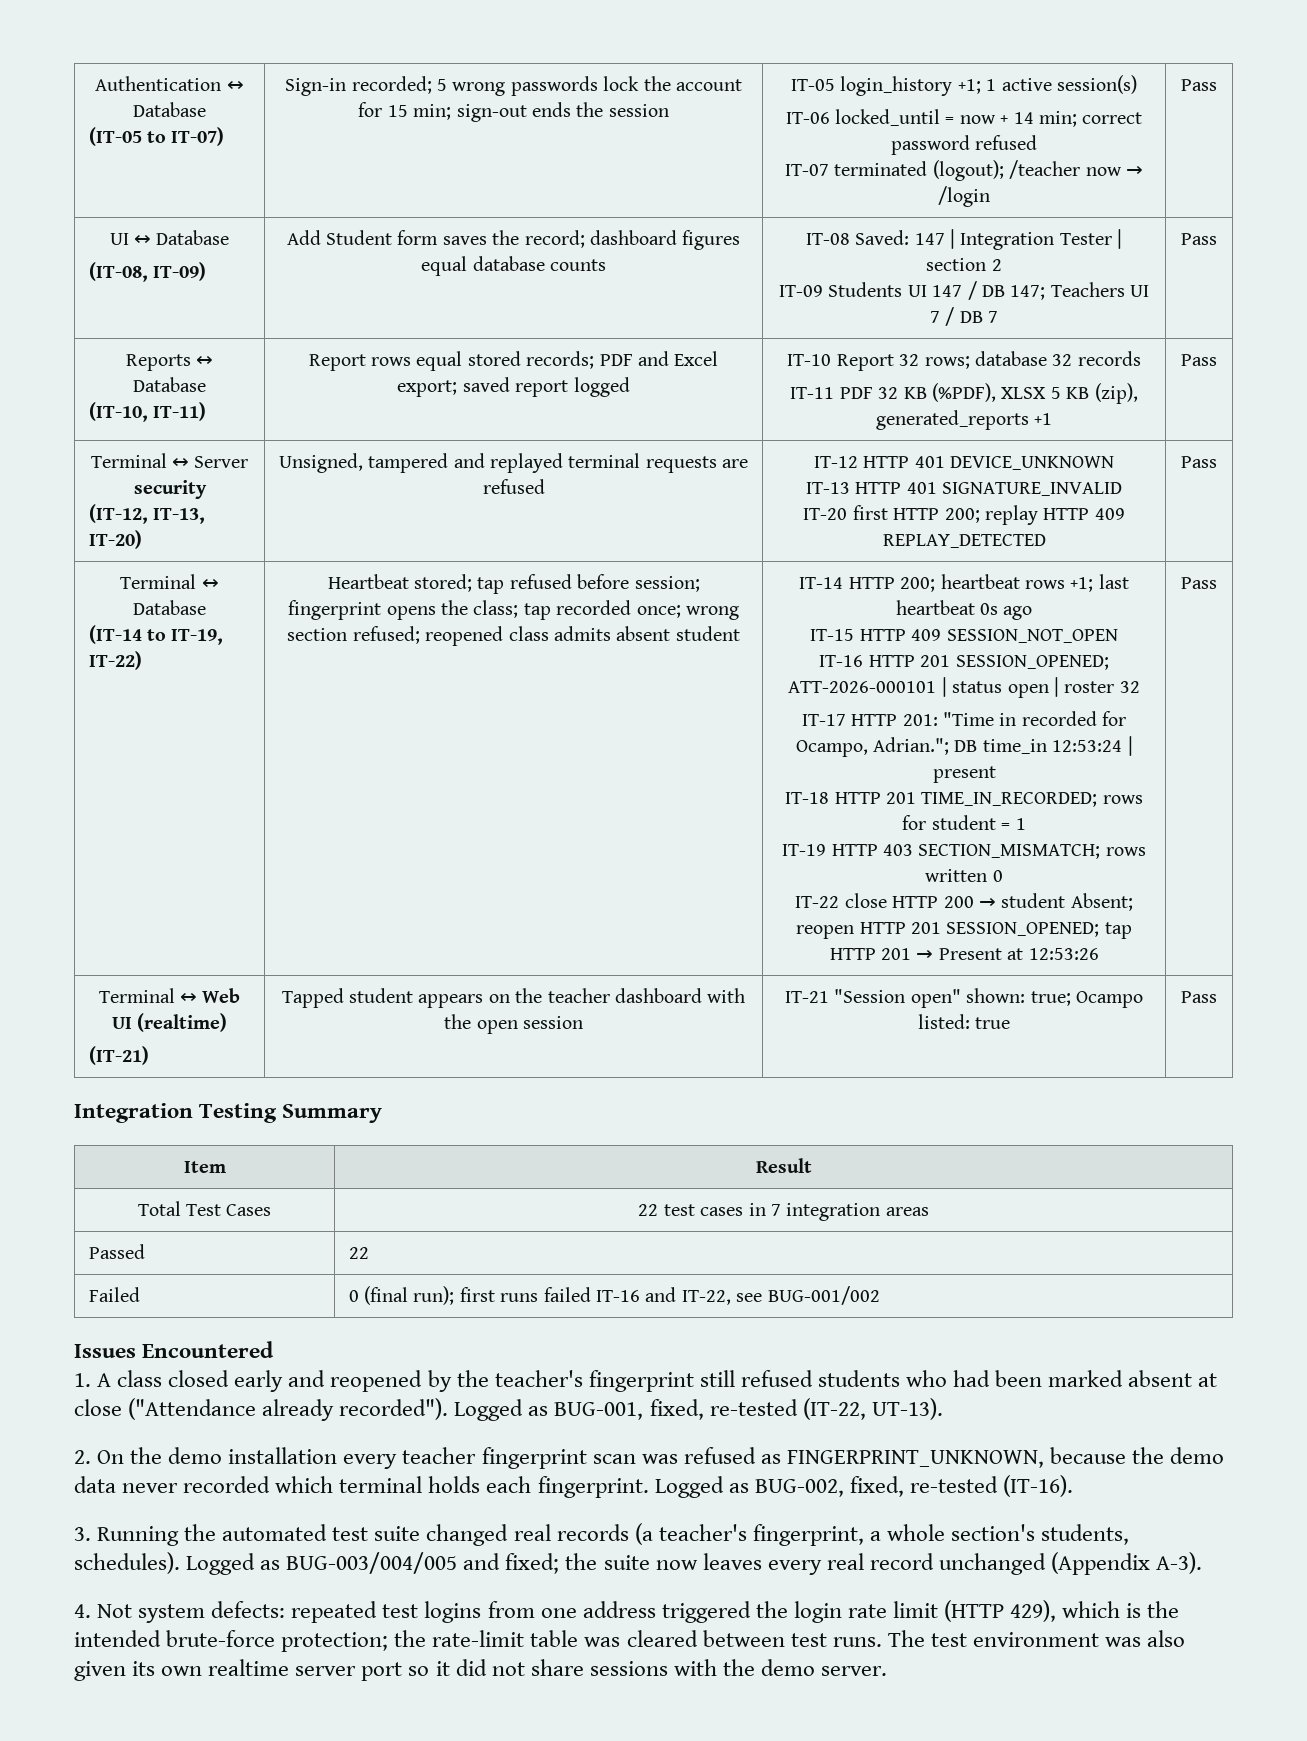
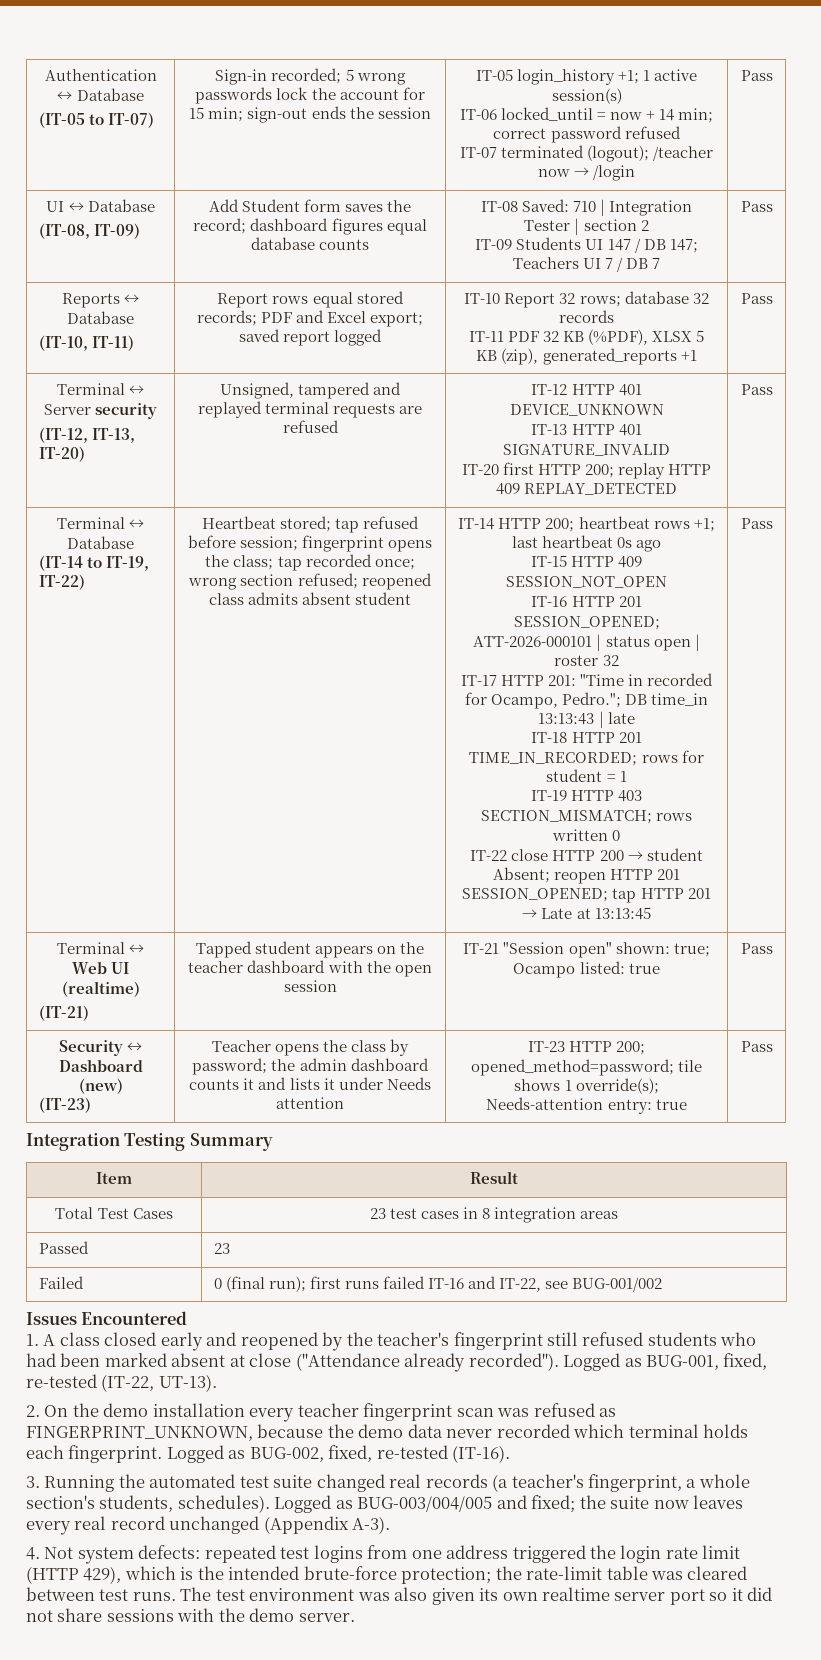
[914,233,945,245] 147 -> [573,201,596,212] 710
[872,737,949,755] Adrian."; -> [562,692,621,708] Pedro.";
[1052,736,1133,756] [932,766,996,783] 12:53:24 | present -> [538,711,635,728] 13:13:43 | late
[938,948,1099,960] Present at 12:53:26 -> [541,907,651,920] Late at 13:13:45
(1217, 997) none -> [58,1040,143,1056] [58,1059,143,1072] [78,1078,123,1094] [38,1097,91,1113] [211,1039,410,1056] [192,1058,429,1075] [189,1077,431,1090] [276,1097,344,1109] [527,1041,646,1055] [470,1059,703,1076] [514,1078,659,1094] [486,1097,687,1114] [740,1041,773,1052] // Security ↔ Dashboard (new) // (IT-23) | Teacher opens the class by password; the admin dashboard counts it and lists it under Needs attention | IT-23 HTTP 200; opened_method=password; tile shows 1 override(s); Needs-attention entry: true | Pass
[638,1204,659,1216] 22 -> [369,1208,386,1219] 23
[770,1204,781,1216] 7 -> [482,1208,491,1219] 8
[348,1247,369,1259] 22 -> [213,1243,230,1254] 23

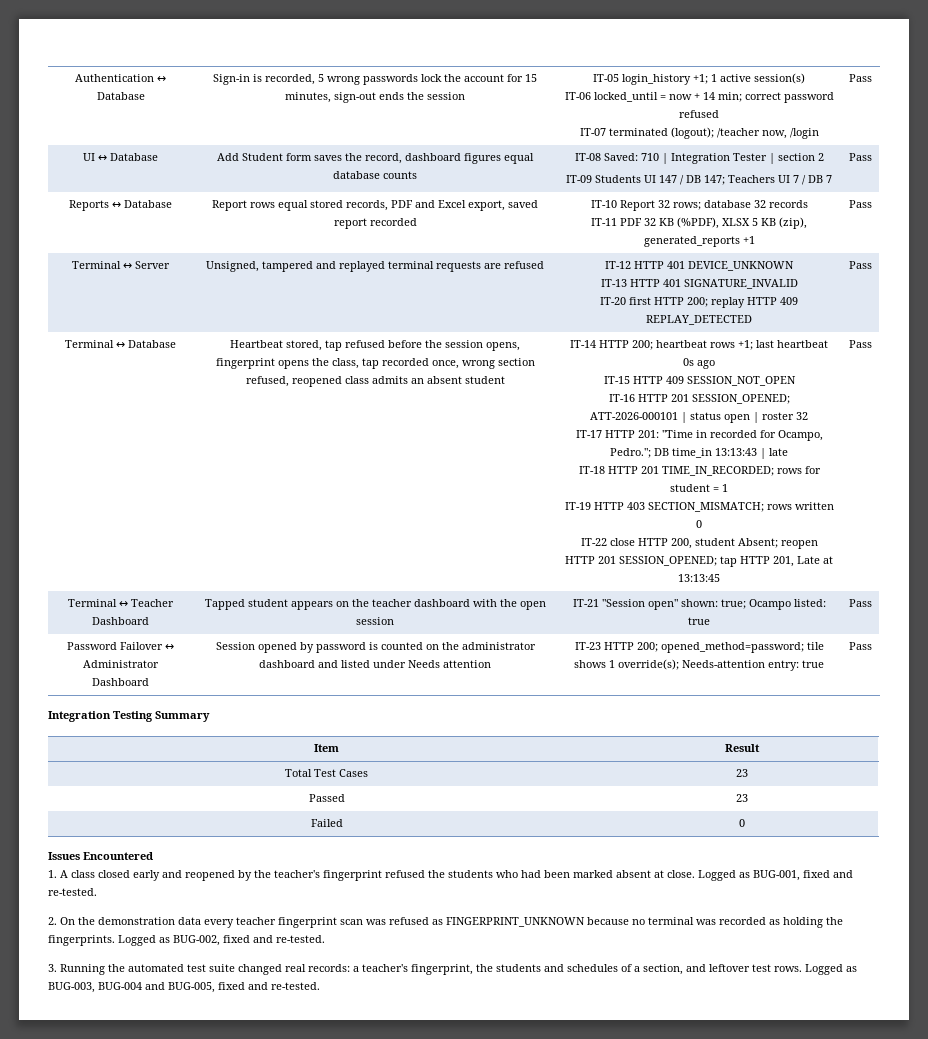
[38,112,154,128] // (IT-05 to IT-07) -> (145, 96) none
[271,68,342,84] recorded; -> [253,74,315,85] is recorded,
[208,107,244,122] min; -> [285,92,331,103] minutes,
[537,167,589,177] now → -> [761,130,787,139] now,
[38,223,140,239] // (IT-08, IT-09) -> (158, 157) none
[193,218,247,234] record; -> [365,153,402,164] record,
[38,335,134,351] // (IT-10, IT-11) -> (172, 204) none
[196,310,257,326] records; -> [346,200,388,211] records,
[370,312,424,327] export; -> [468,200,505,211] export,
[334,329,383,346] logged -> [369,218,417,226] recorded
[95,403,158,419] [38,427,135,443] [38,446,85,462] security // (IT-12, IT-13, IT-20) -> (170, 265) none
[38,555,149,571] [38,574,85,590] // (IT-14 to IT-19, IT-22) -> (176, 344) none
[279,516,331,532] stored; -> [286,340,322,351] stored,
[239,536,298,551] session; -> [425,340,520,351] the session opens,
[233,555,274,570] class; -> [331,358,359,369] class,
[374,559,415,570] once; -> [431,360,459,369] once,
[297,573,358,589] refused; -> [245,376,289,387] refused,
(298, 598) none -> [410,378,424,384] an
[599,850,643,861] 200 → -> [670,538,692,549] 200,
[687,888,711,899] [522,909,538,919] 201 → -> [773,556,794,567] 201,
[71,962,130,974] [61,981,140,997] [38,1005,89,1021] Web UI (realtime) // (IT-21) -> [131,599,174,607] [92,617,149,625] Teacher Dashboard
[58,1040,143,1056] [58,1059,143,1072] [78,1078,123,1094] [38,1097,91,1113] [211,1039,410,1056] [192,1058,429,1075] [189,1077,335,1090] Security ↔ Dashboard (new) // (IT-23) | Teacher opens the class by password; the admin dashboard counts it and lists it -> [67,642,174,650] [83,660,159,668] [92,678,149,686] [215,642,536,653] [259,660,370,668] Password Failover ↔ Administrator Dashboard | Session opened by password is counted on the administrator dashboard and listed
[389,1207,619,1223] [38,1241,89,1254] [213,1243,230,1254] [38,1276,84,1289] [213,1276,663,1292] test cases in 8 integration areas // Passed | 23 // Failed | 0 (final run); first runs failed IT-16 and IT-22, see BUG-001/002 -> [308,794,345,802] [735,794,748,802] [310,819,343,827] [738,819,745,827] // Passed | 23 // Failed | 0
[547,1332,644,1346] still refused -> [385,870,445,878] refused the
[249,1353,768,1372] [26,1374,217,1392] close ("Attendance already recorded"). Logged as BUG-001, fixed, re-tested (IT-22, UT-13). -> [667,870,853,881] [48,888,97,896] close. Logged as BUG-001, fixed and re-tested.
[103,1403,245,1417] demo installation -> [98,917,201,925] demonstration data
[26,1424,749,1441] [26,1445,511,1463] FINGERPRINT_UNKNOWN, because the demo data never recorded which terminal holds each fingerprint. Logged as BUG-002, fixed, re-tested (IT-16). -> [446,917,843,928] [48,935,325,946] FINGERPRINT_UNKNOWN because no terminal was recorded as holding the fingerprints. Logged as BUG-002, fixed and re-tested.
[425,1474,750,1492] [26,1495,744,1513] [26,1516,391,1535] [26,1545,741,1564] [26,1566,748,1584] [26,1587,773,1605] [26,1608,355,1622] records (a teacher's fingerprint, a whole section's students, schedules). Logged as BUG-003/004/005 and fixed; the suite now leaves every real record unchanged (Appendix A-3). // 4. Not system defects: repeated test logins from one address triggered the login rate limit (HTTP 429), which is the intended brute-force protection; the rate-limit table was cleared between test runs. The test environment was also given its own realtime server port so it did not share sessions with the demo server. -> [308,964,857,975] [48,982,320,993] records: a teacher's fingerprint, the students and schedules of a section, and leftover test rows. Logged as BUG-003, BUG-004 and BUG-005, fixed and re-tested.

